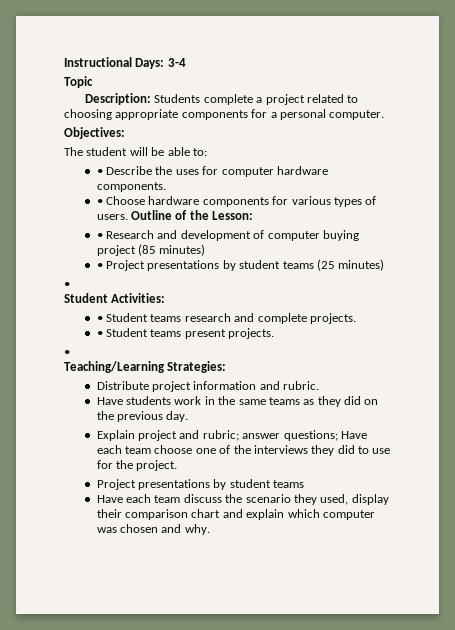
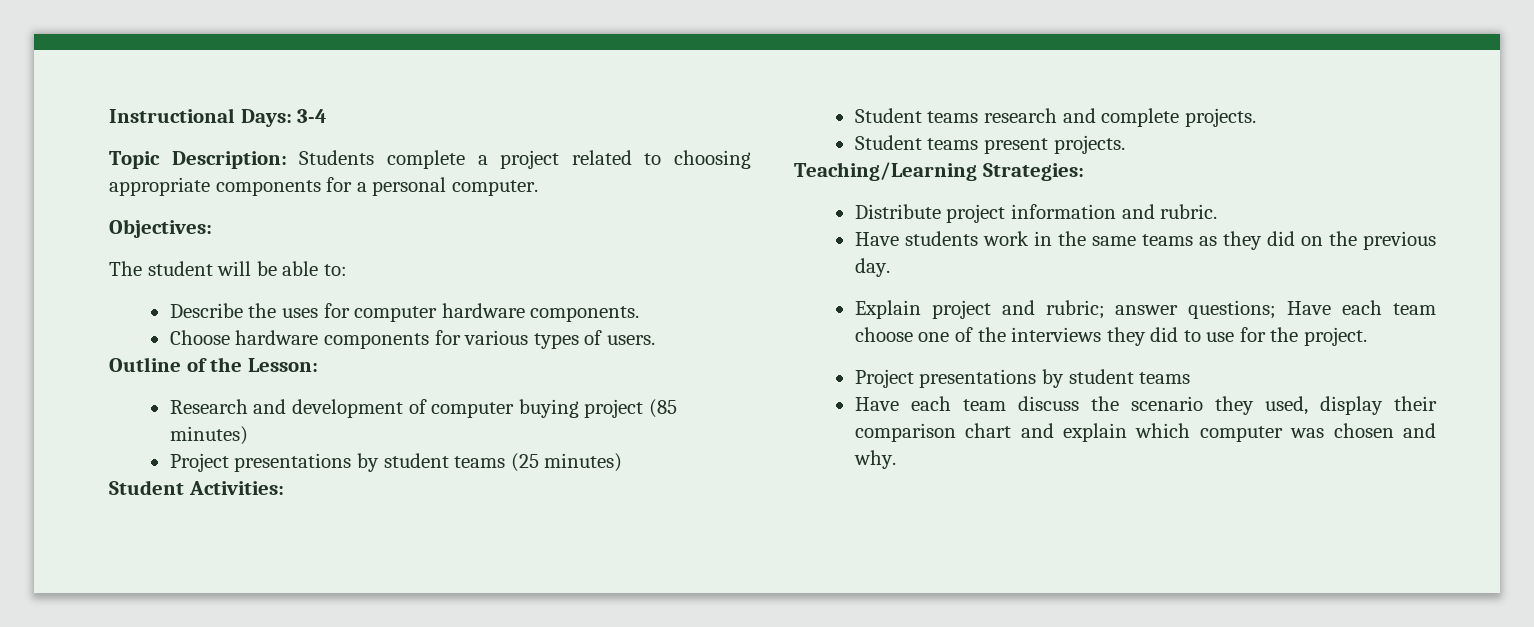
(93, 82) // -> (160, 160) none
[96,169,103,175] • -> (347, 270) none
[96,199,103,205] • -> (640, 314) none
(128, 217) none -> (655, 340) //
[96,233,103,239] • -> (318, 365) none
[96,263,103,269] • -> (248, 435) none
[64,282,70,288] // • -> (623, 462) none
[96,316,103,322] • -> (284, 488) none
[96,331,103,337] • -> (1256, 117) none
[64,350,70,356] // • -> (1125, 144) none

